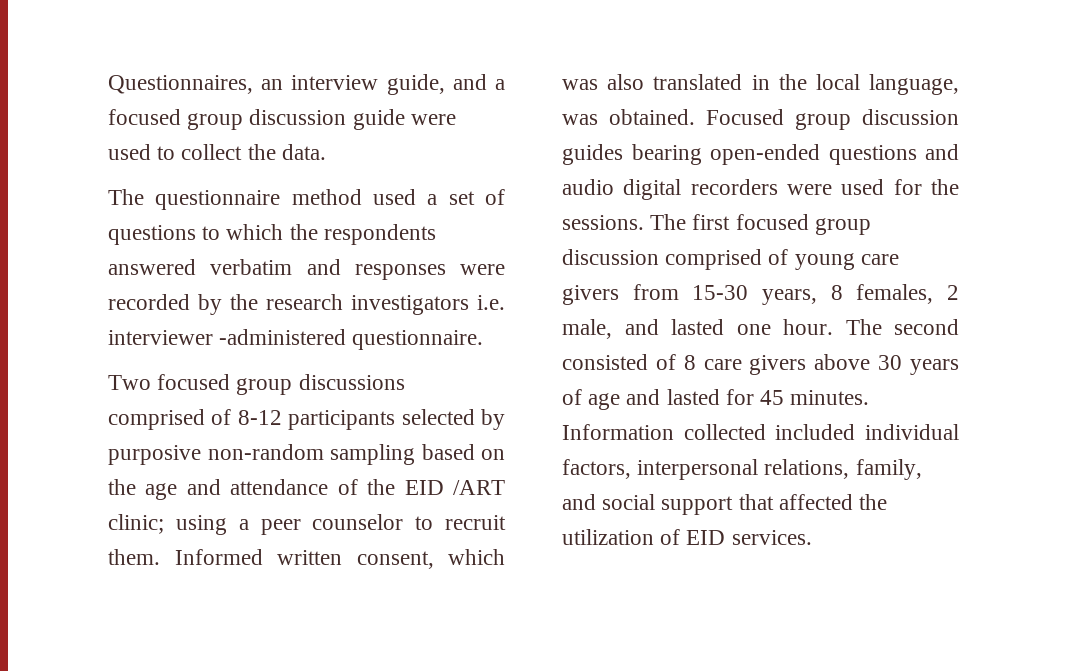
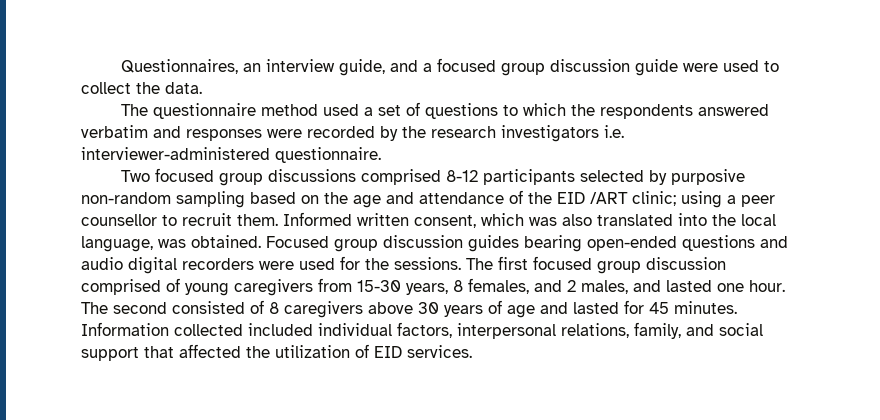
[108,329,347,345] interviewer -administered -> [81,147,270,160] interviewer-administered
[211,409,232,425] of -> (441, 177) none
[312,514,404,530] counselor -> [81,214,157,226] counsellor
[751,75,770,90] in -> [678,213,707,226] into
[860,254,899,265] [562,285,619,305] care givers -> [234,279,313,296] caregivers
[947,285,959,300] [562,319,612,339] 2 male, -> [534,280,628,294] and 2 males,
[703,355,807,375] care givers -> [284,301,363,318] caregivers

